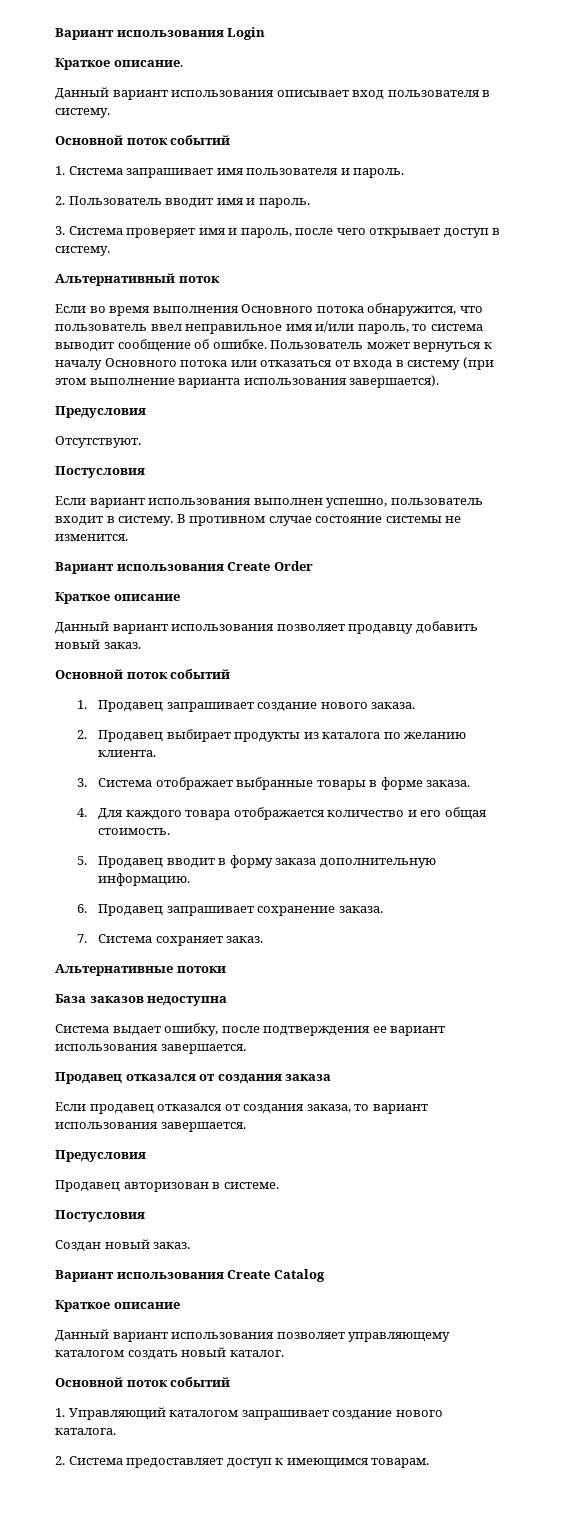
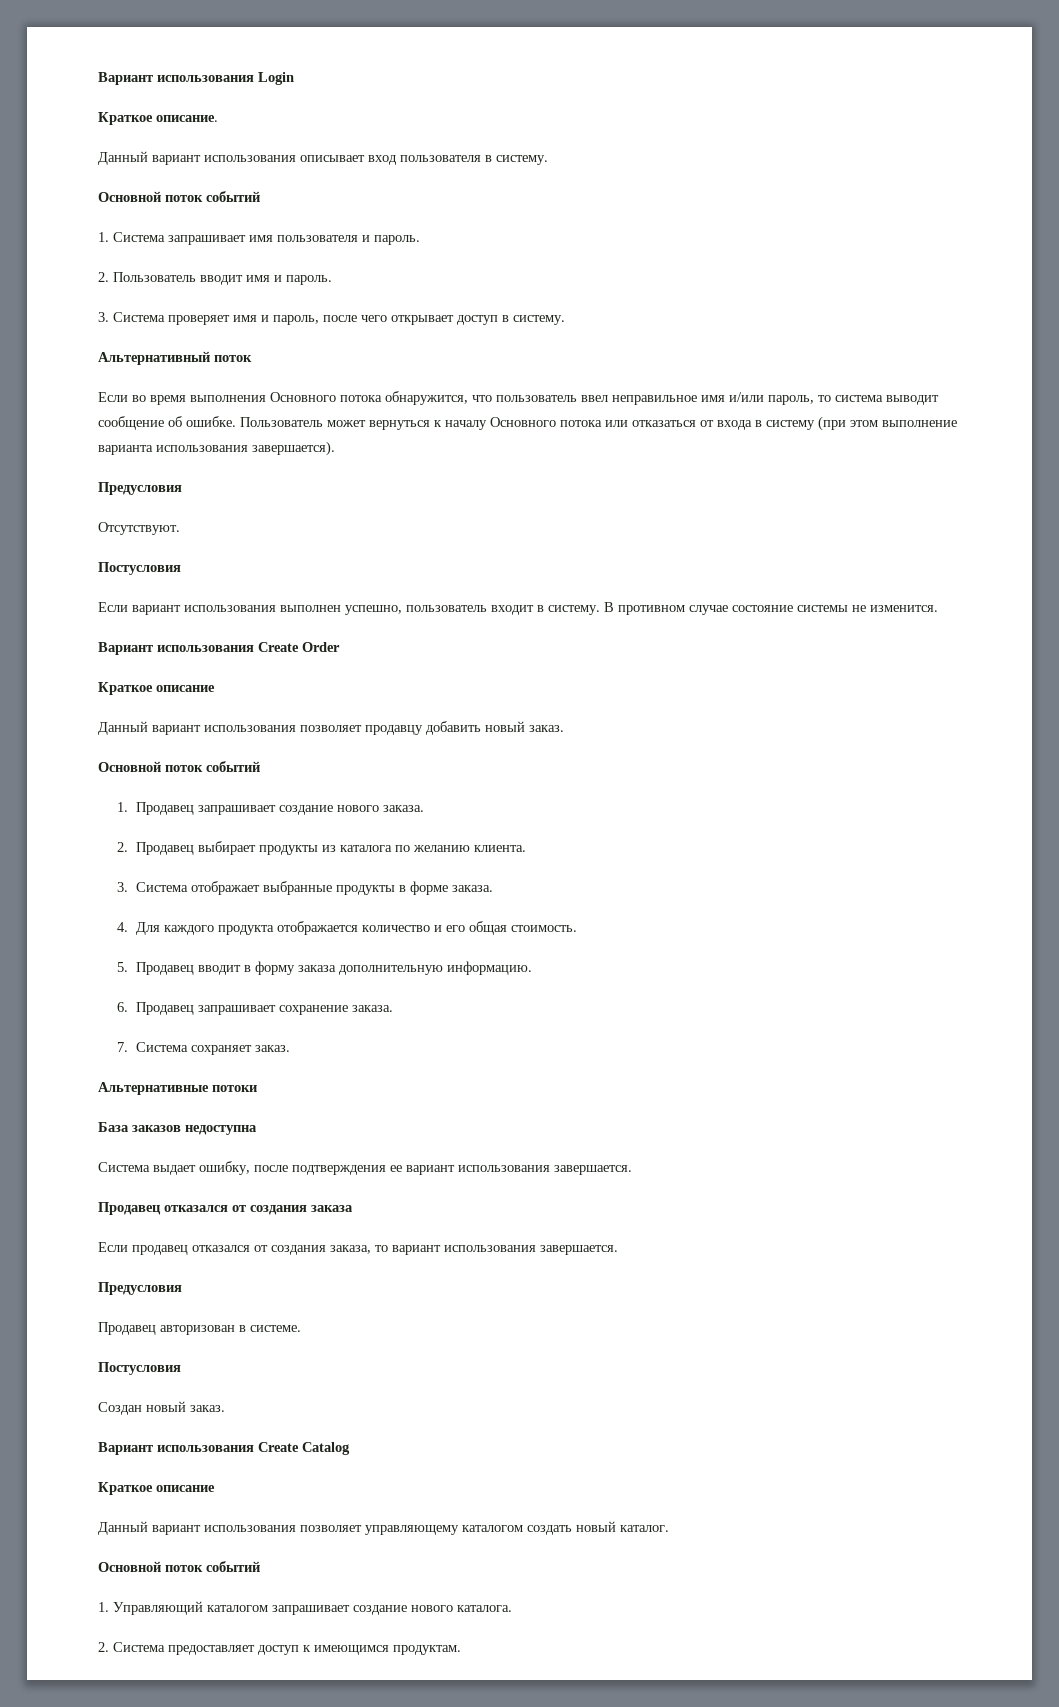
[316,780,366,790] товары -> [335,885,395,895] продукты
[185,810,231,820] товара -> [217,925,274,935] продукта
[371,1458,430,1468] товарам. -> [393,1645,461,1655] продуктам.

